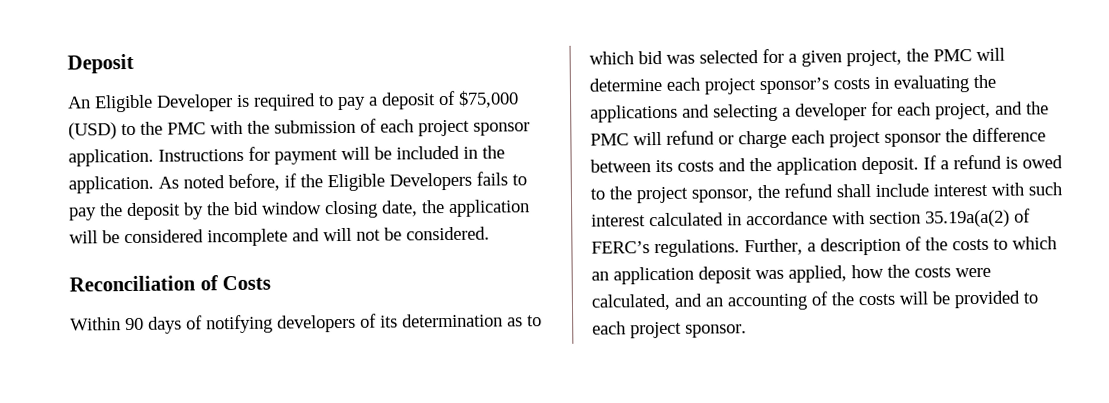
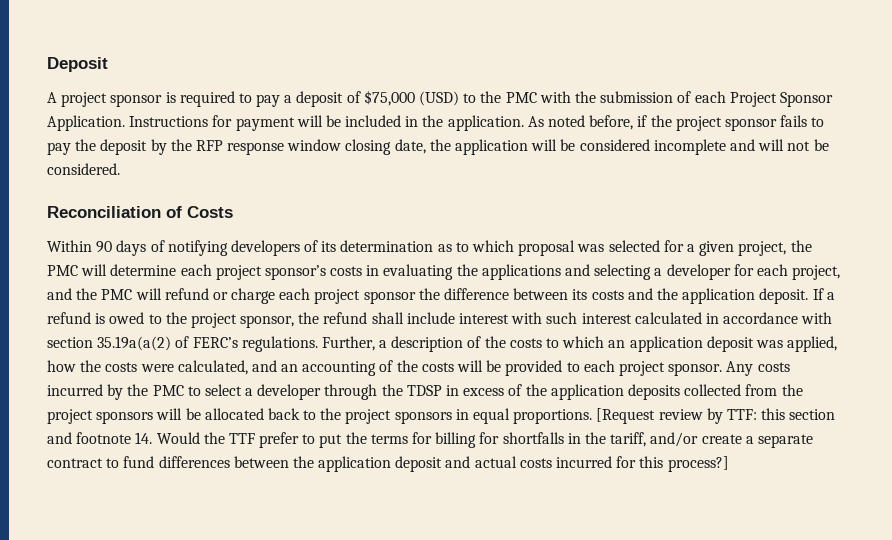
[67,94,233,113] An Eligible Developer -> [47,92,163,107] A project sponsor
[418,119,530,137] [68,148,154,167] project sponsor application. -> [729,92,833,107] [47,115,125,131] Project Sponsor Application.
[327,172,472,192] Eligible Developers -> [675,116,777,131] project sponsor
[233,201,259,216] bid -> [195,140,285,155] RFP response
[638,50,663,65] bid -> [518,240,576,256] proposal
(747, 331) none -> [726,361,790,376] [47,384,803,400] [47,408,836,424] [47,432,813,448] [47,456,729,472] Any costs incurred by the PMC to select a developer through the TDSP in excess of the application deposits collected from the project sponsors will be allocated back to the project sponsors in equal proportions. [Request review by TTF: this section and footnote 14. Would the TTF prefer to put the terms for billing for shortfalls in the tariff, and/or create a separate contract to fund differences between the application deposit and actual costs incurred for this process?]

